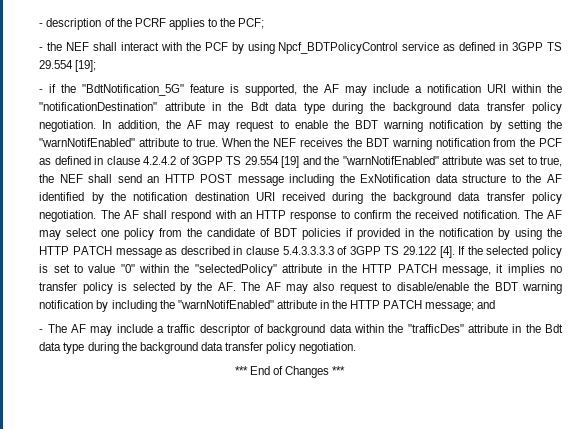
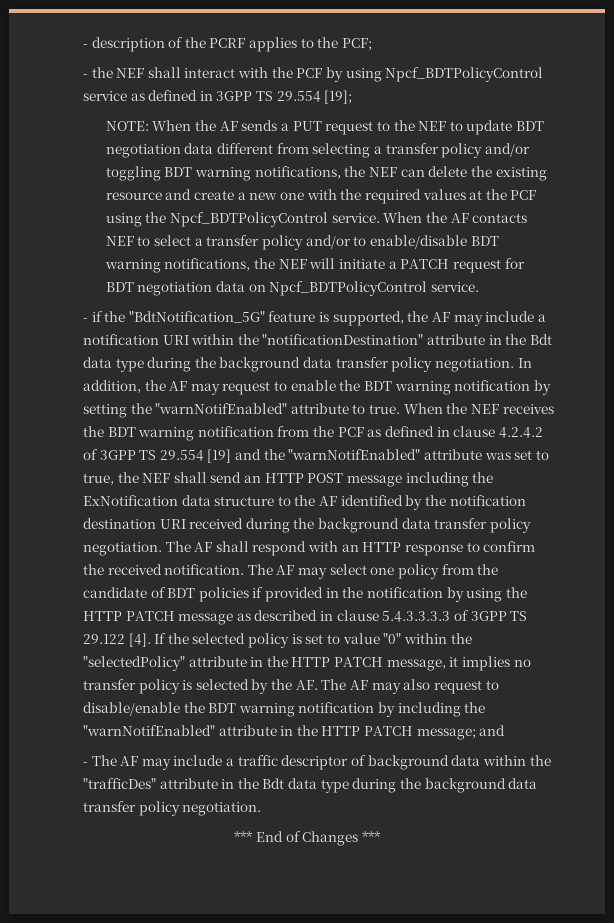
(97, 66) none -> [105,120,545,135] [105,143,530,158] [105,166,547,181] [105,189,537,204] [105,212,528,227] [105,235,499,250] [104,258,525,273] [105,281,479,296] // NOTE: When the AF sends a PUT request to the NEF to update BDT negotiation data different from selecting a transfer policy and/or toggling BDT warning notifications, the NEF can delete the existing resource and create a new one with the required values at the PCF using the Npcf_BDTPolicyControl service. When the AF contacts NEF to select a transfer policy and/or to enable/disable BDT warning notifications, the NEF will initiate a PATCH request for BDT negotiation data on Npcf_BDTPolicyControl service.

